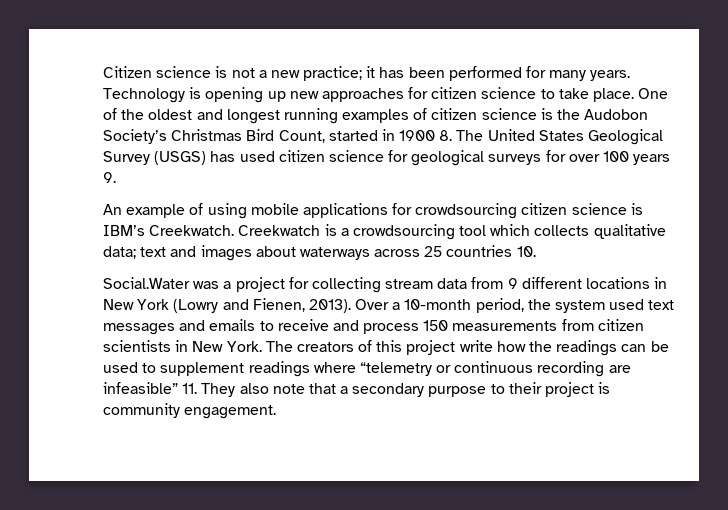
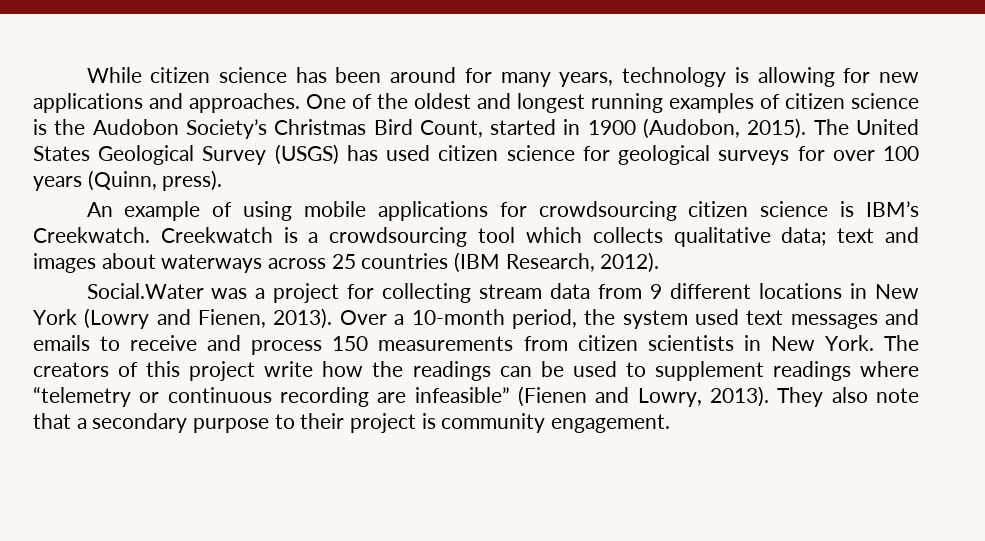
[103,66,376,81] Citizen science is not a new practice; it -> [86,67,287,83] While citizen science
[448,66,522,81] performed -> [390,67,457,83] around
[590,70,631,81] [103,87,635,103] years. Technology is opening up new approaches for citizen science to take place. -> [559,67,920,87] [33,93,300,113] years, technology is allowing for new applications and approaches.
[439,130,453,141] 8. -> [643,118,807,139] (Audobon, 2015).
[103,172,116,183] 9. -> [87,170,223,191] (Quinn, press).
[516,246,536,257] 10. -> [454,252,660,273] (IBM Research, 2012).
[182,383,198,394] 11. -> [518,386,770,407] (Fienen and Lowry, 2013).

